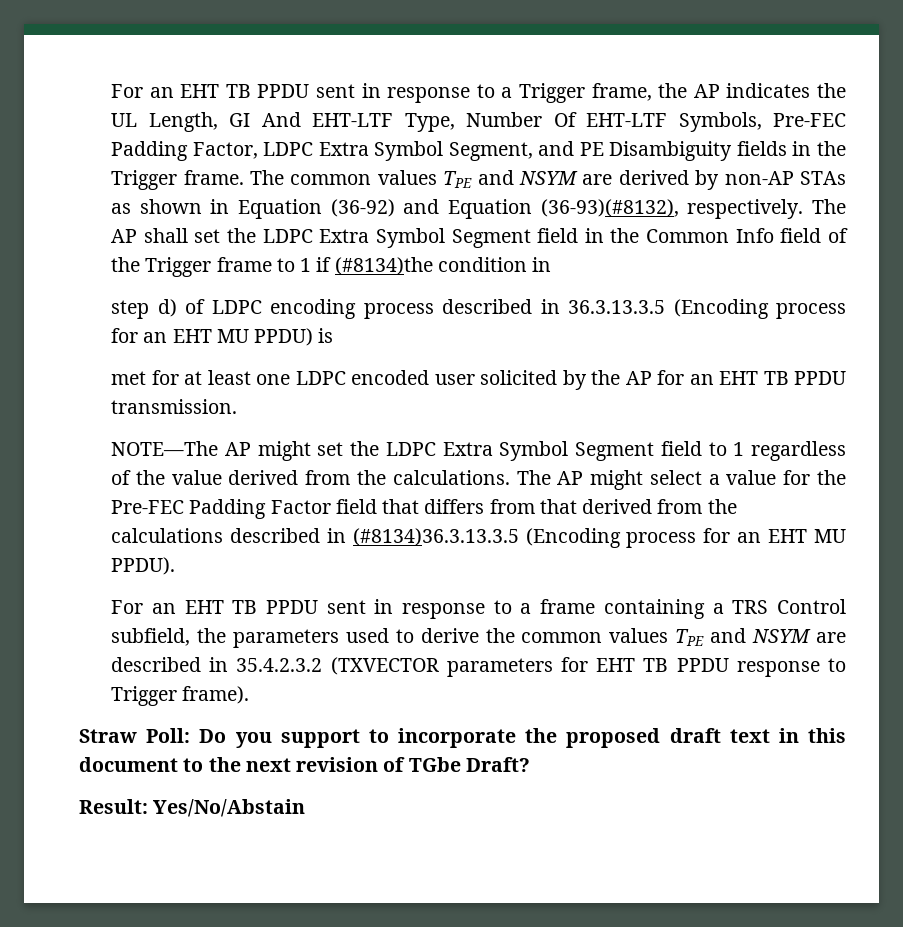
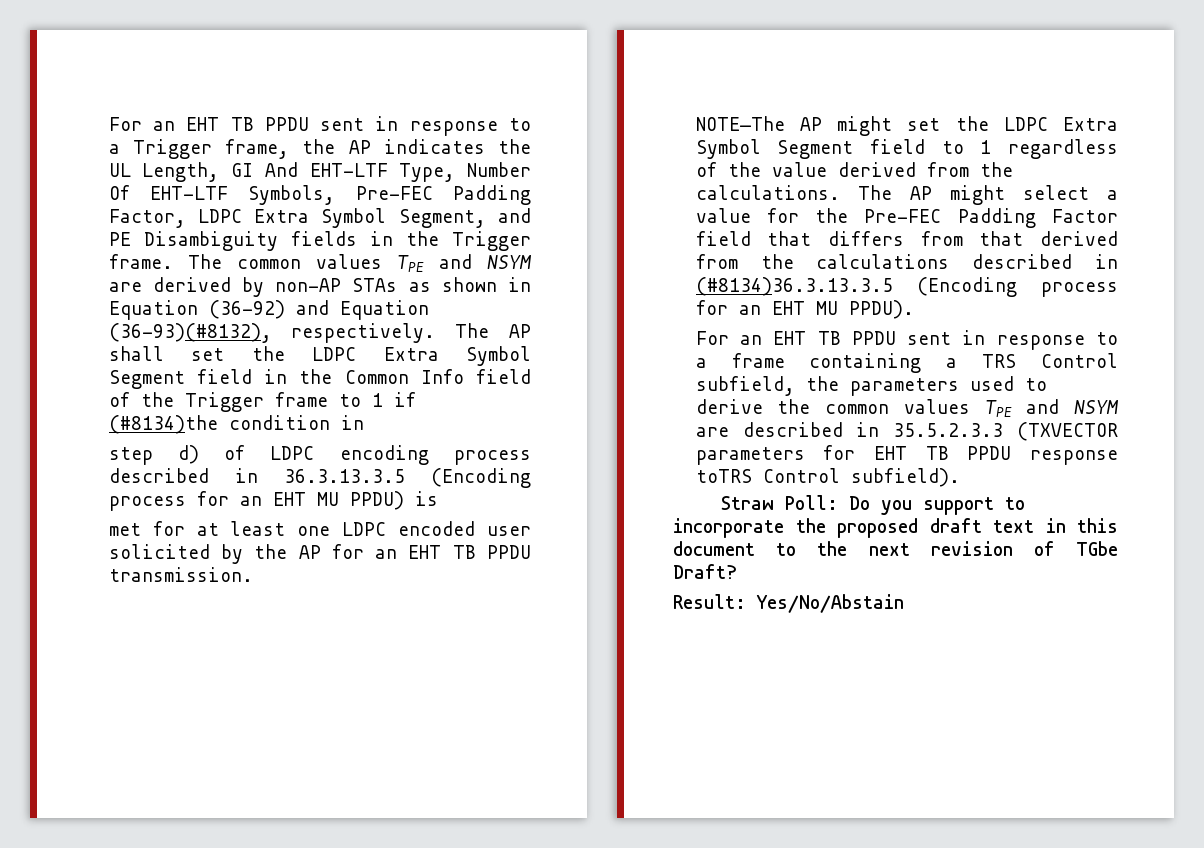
[236,658,323,672] 35.4.2.3.2 -> [893,423,1004,437] 35.5.2.3.3
[828,658,847,672] [111,686,250,706] to Trigger frame). -> [695,468,960,487] toTRS Control subfield).

